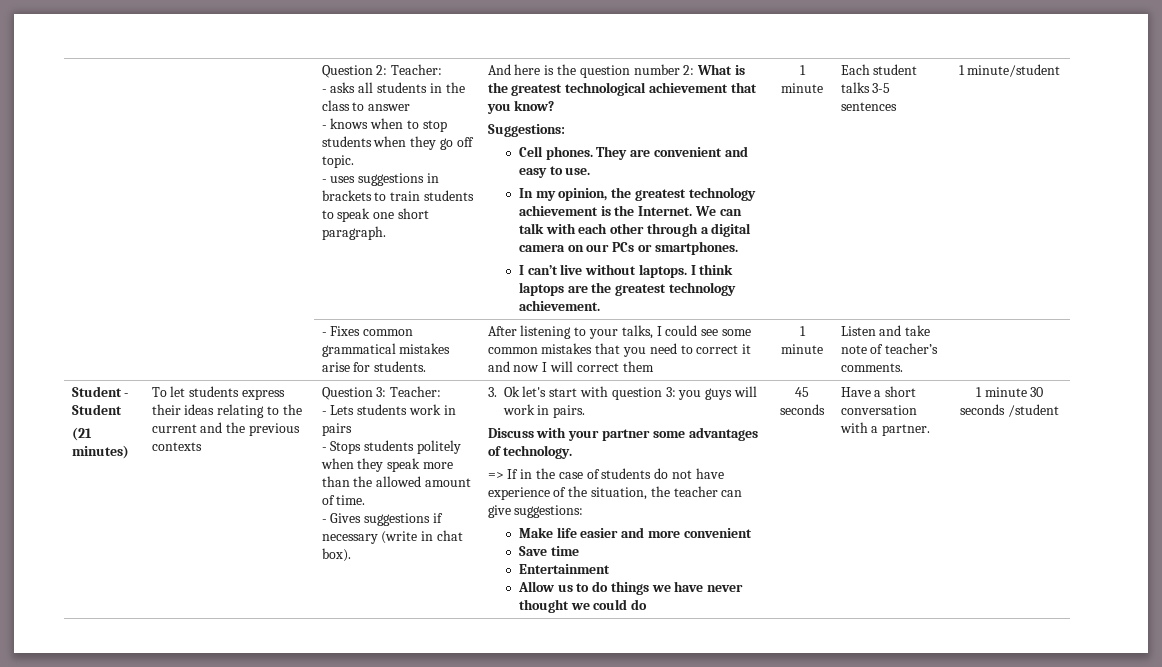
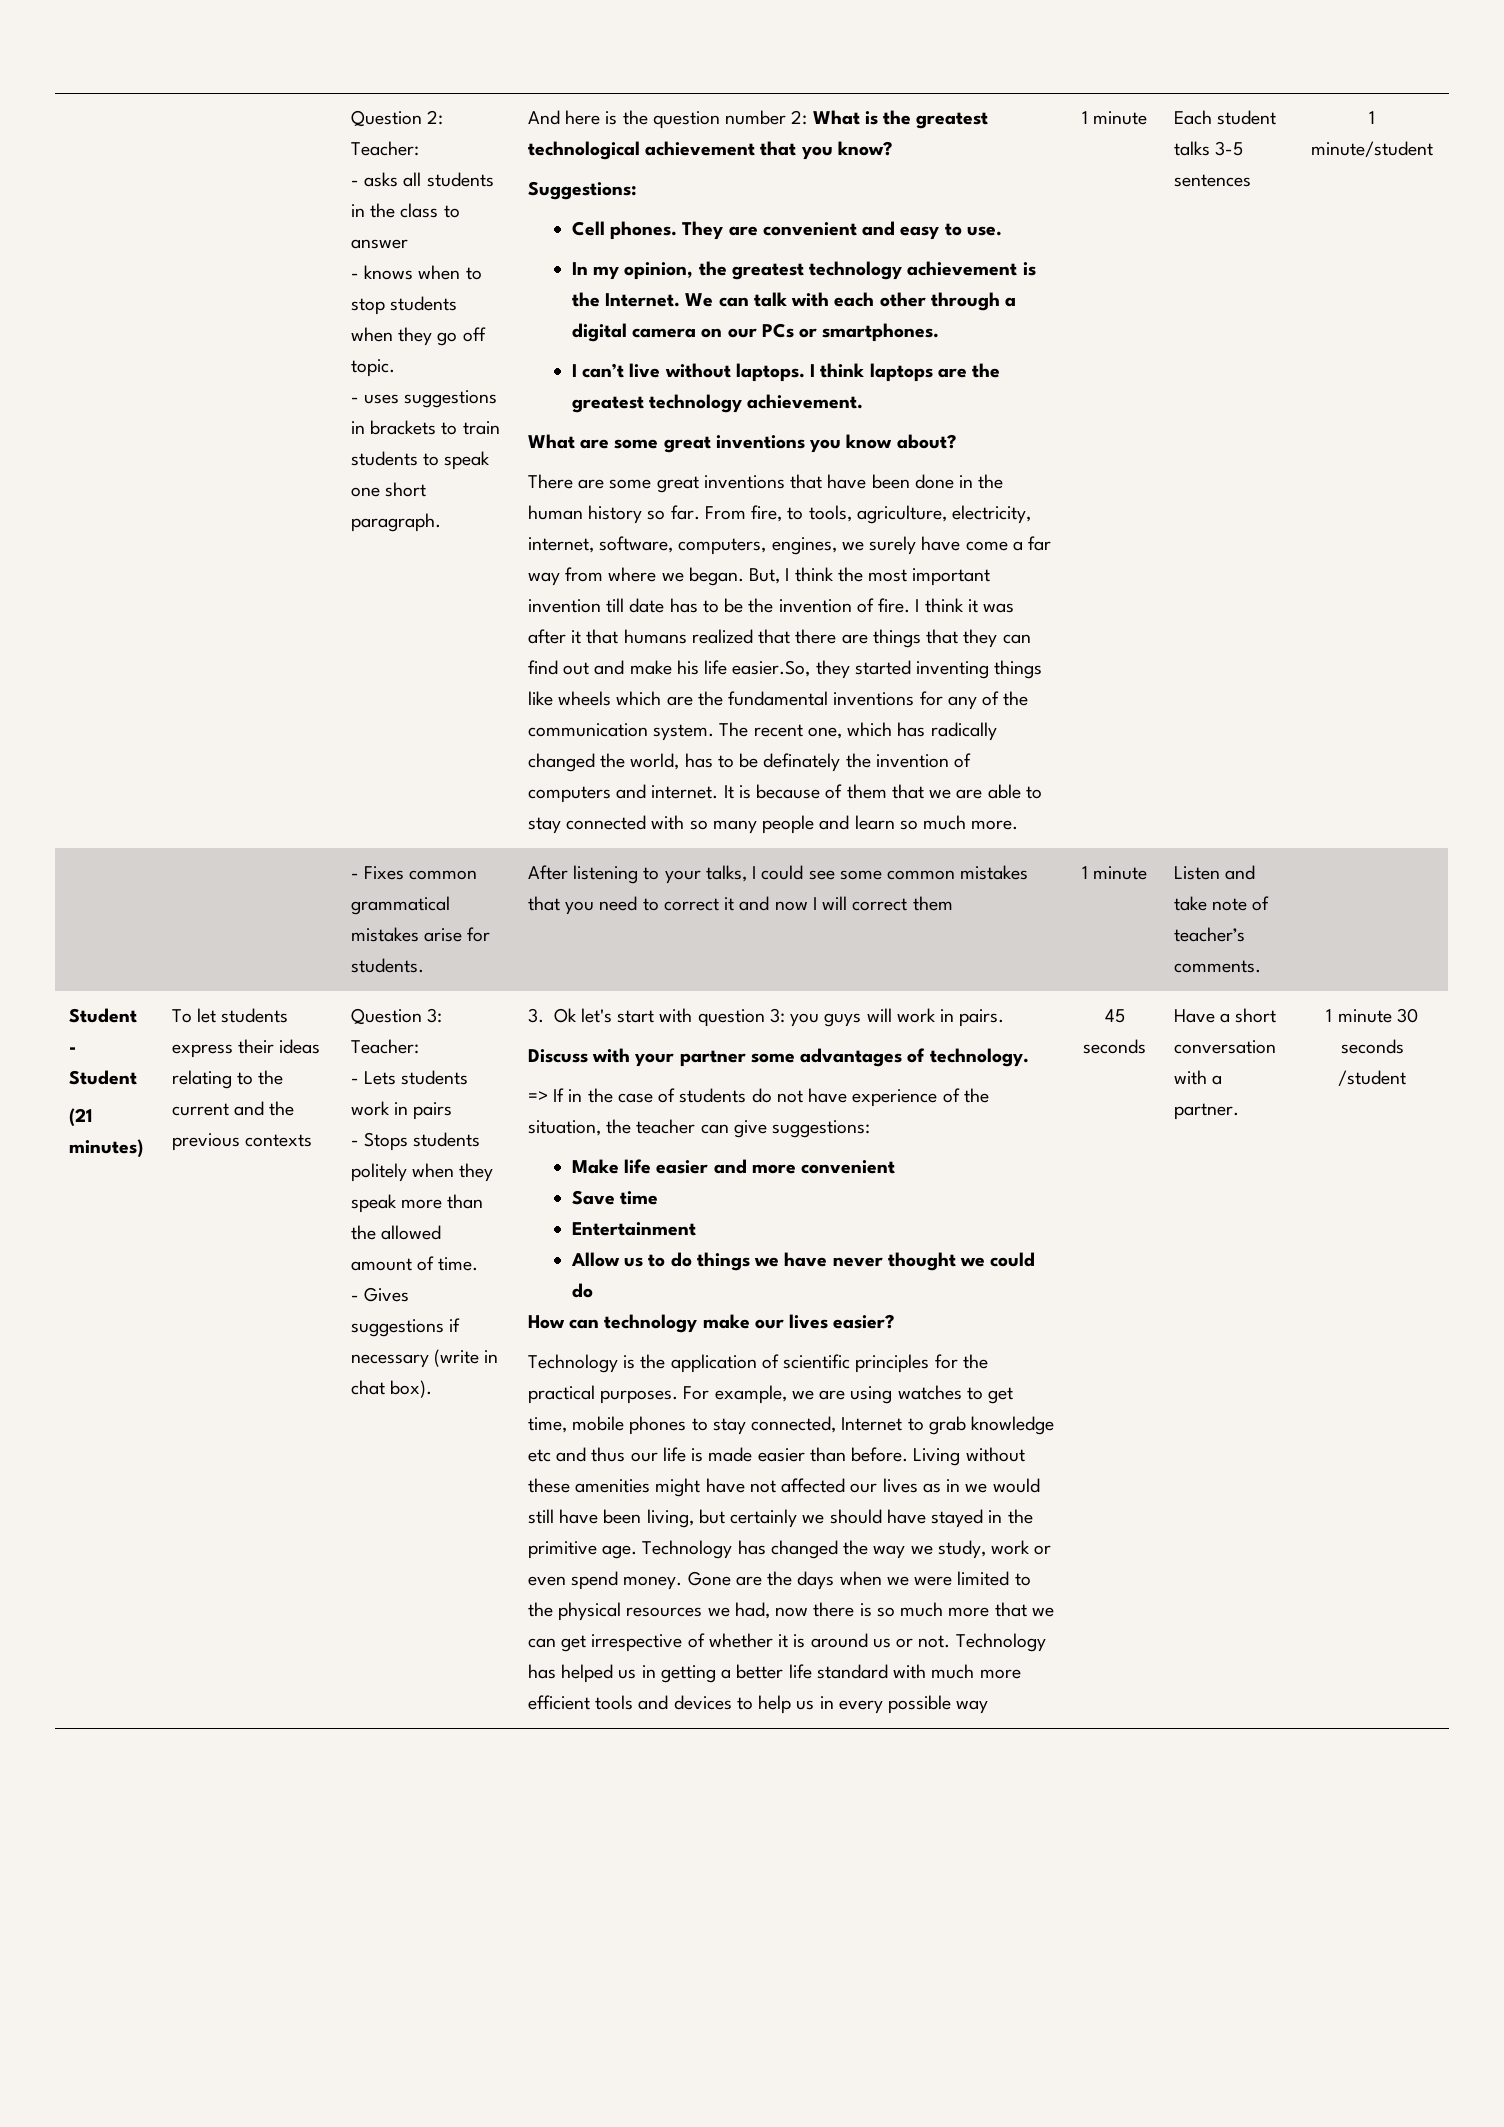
(600, 305) none -> [527,434,956,453] [527,474,1004,493] [527,505,1032,524] [527,536,1052,555] [527,567,991,586] [527,598,1015,613] [527,629,1031,648] [527,660,1043,679] [527,691,1029,710] [527,722,997,741] [527,753,972,772] [527,784,1042,803] [527,815,1019,834] // What are some great inventions you know about? // There are some great inventions that have been done in the human history so far. From fire, to tools, agriculture, electricity, internet, software, computers, engines, we surely have come a far way from where we began. But, I think the most important invention till date has to be the invention of fire. I think it was after it that humans realized that there are things that they can find out and make his life easier.So, they started inventing things like wheels which are the fundamental inventions for any of the communication system. The recent one, which has radically changed the world, has to be definately the invention of computers and internet. It is because of them that we are able to stay connected with so many people and learn so much more.
(648, 604) none -> [527,1314,895,1333] [527,1354,988,1373] [527,1385,1014,1404] [527,1416,1055,1435] [527,1447,1025,1466] [527,1478,1040,1497] [527,1509,1033,1528] [527,1540,1052,1559] [527,1571,1031,1590] [527,1602,1054,1621] [527,1633,1046,1652] [527,1664,1021,1683] [527,1695,989,1714] // How can technology make our lives easier? // Technology is the application of scientific principles for the practical purposes. For example, we are using watches to get time, mobile phones to stay connected, Internet to grab knowledge etc and thus our life is made easier than before. Living without these amenities might have not affected our lives as in we would still have been living, but certainly we should have stayed in the primitive age. Technology has changed the way we study, work or even spend money. Gone are the days when we were limited to the physical resources we had, now there is so much more that we can get irrespective of whether it is around us or not. Technology has helped us in getting a better life standard with much more efficient tools and devices to help us in every possible way

